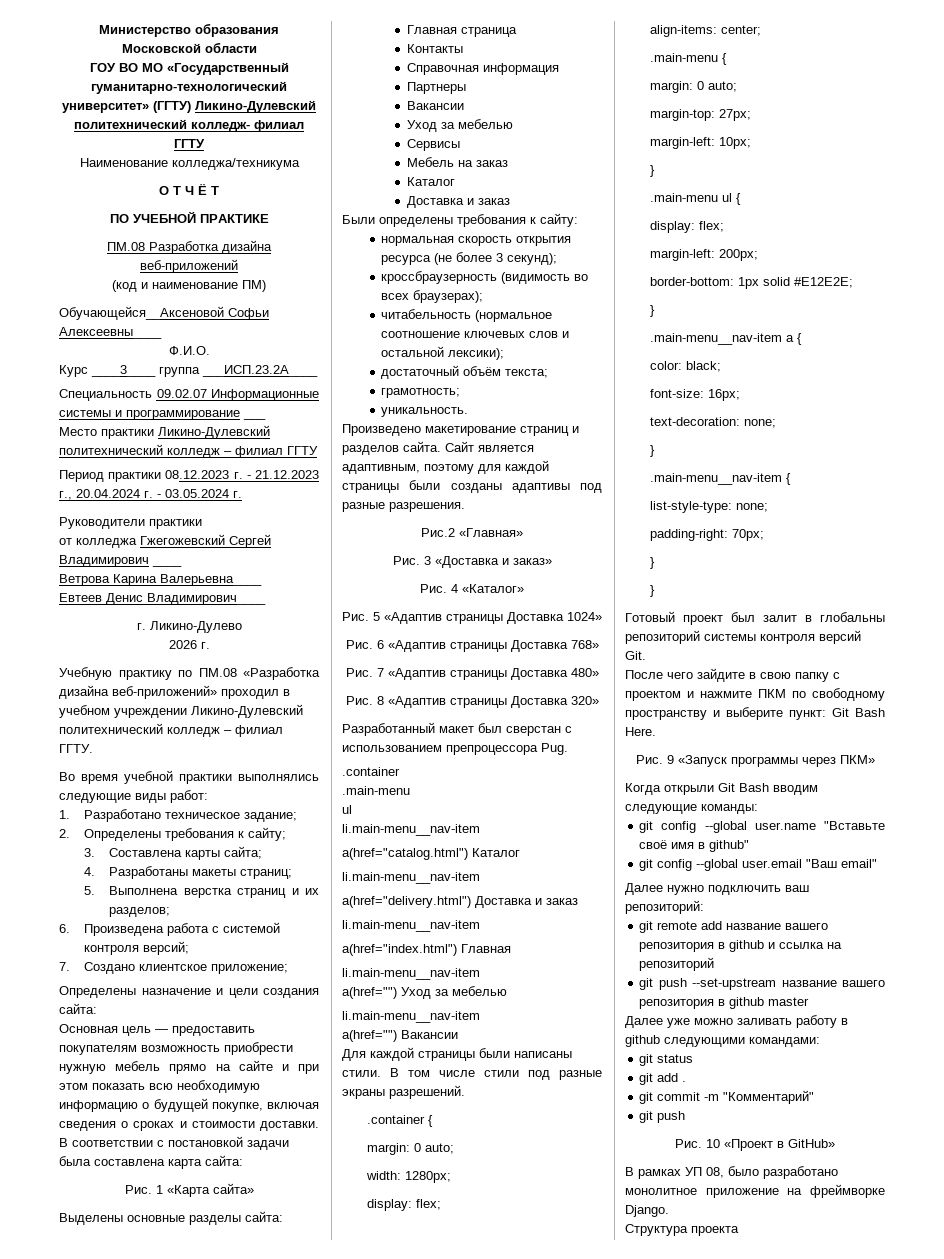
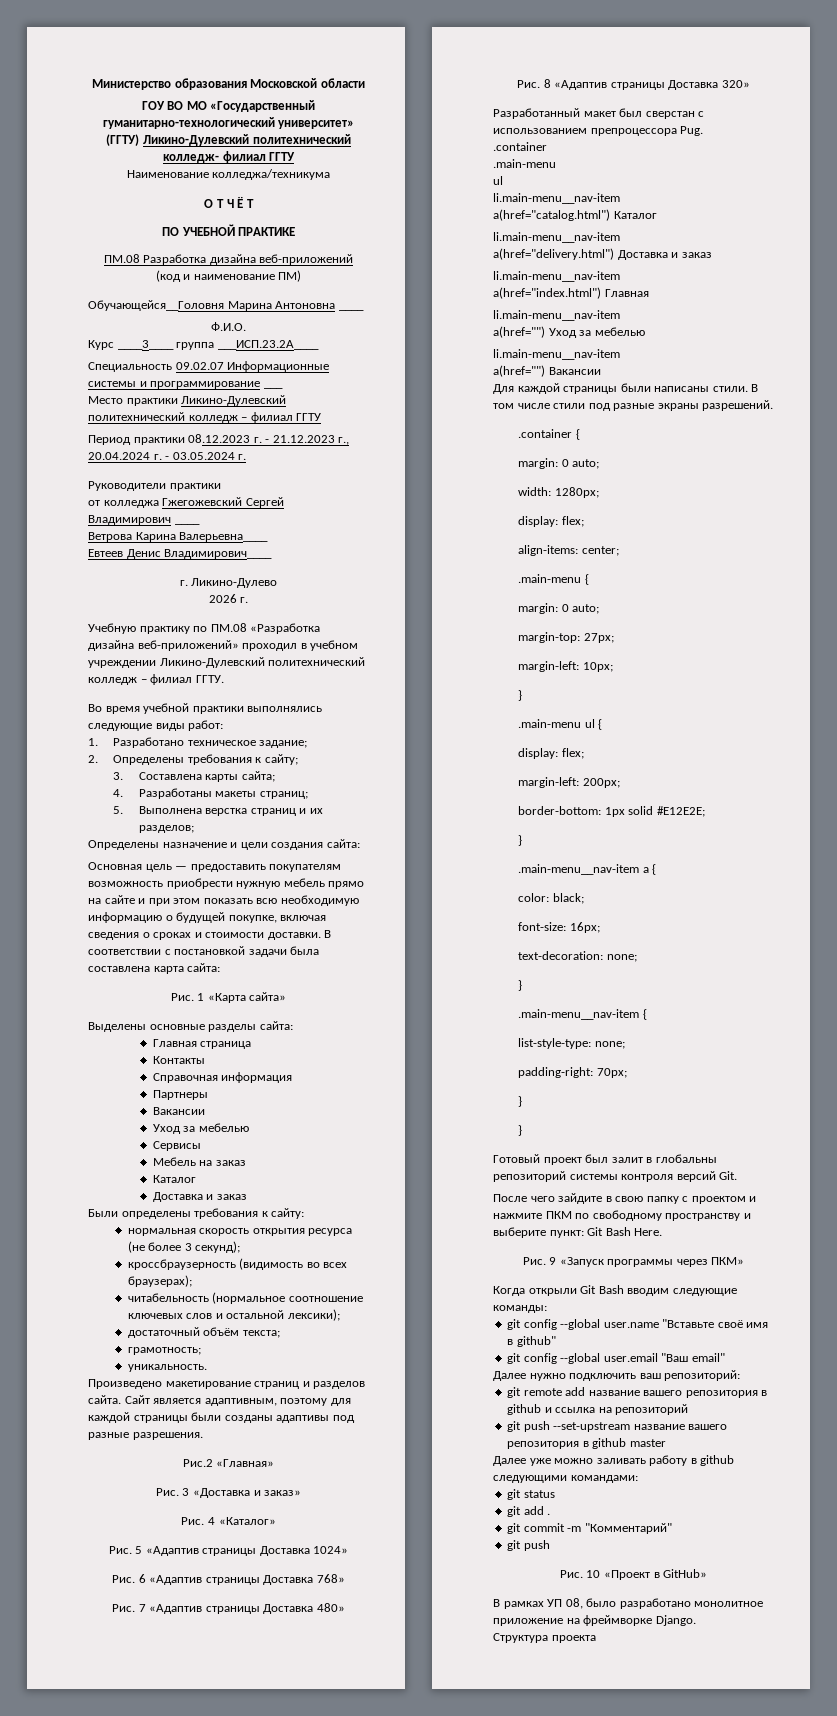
[59,306,269,320] [59,327,162,339] Обучающейся__Аксеновой Софьи Алексеевны____ -> [88,300,336,311] [338,309,364,311] Обучающейся__Головня Марина Антоновна ____
[59,922,281,936] [84,941,190,955] [59,962,289,974] // 6. Произведена работа с системой контроля версий; // 7. Создано клиентское приложение; -> (194, 829) none

